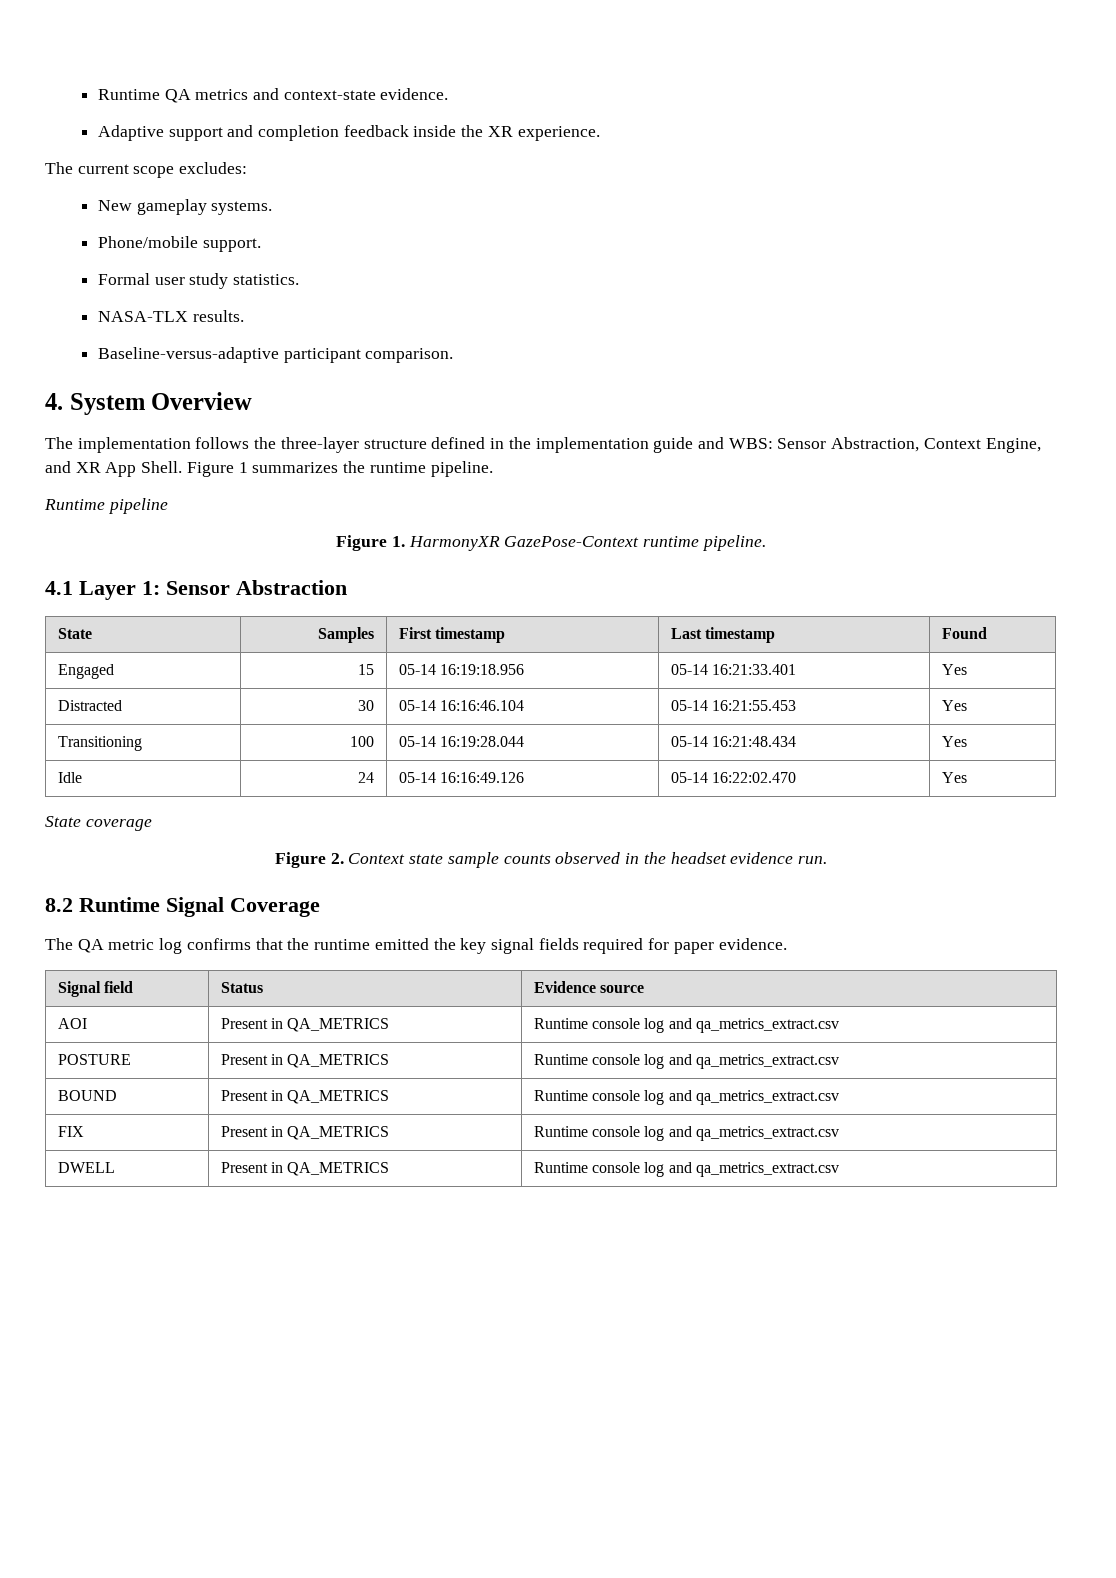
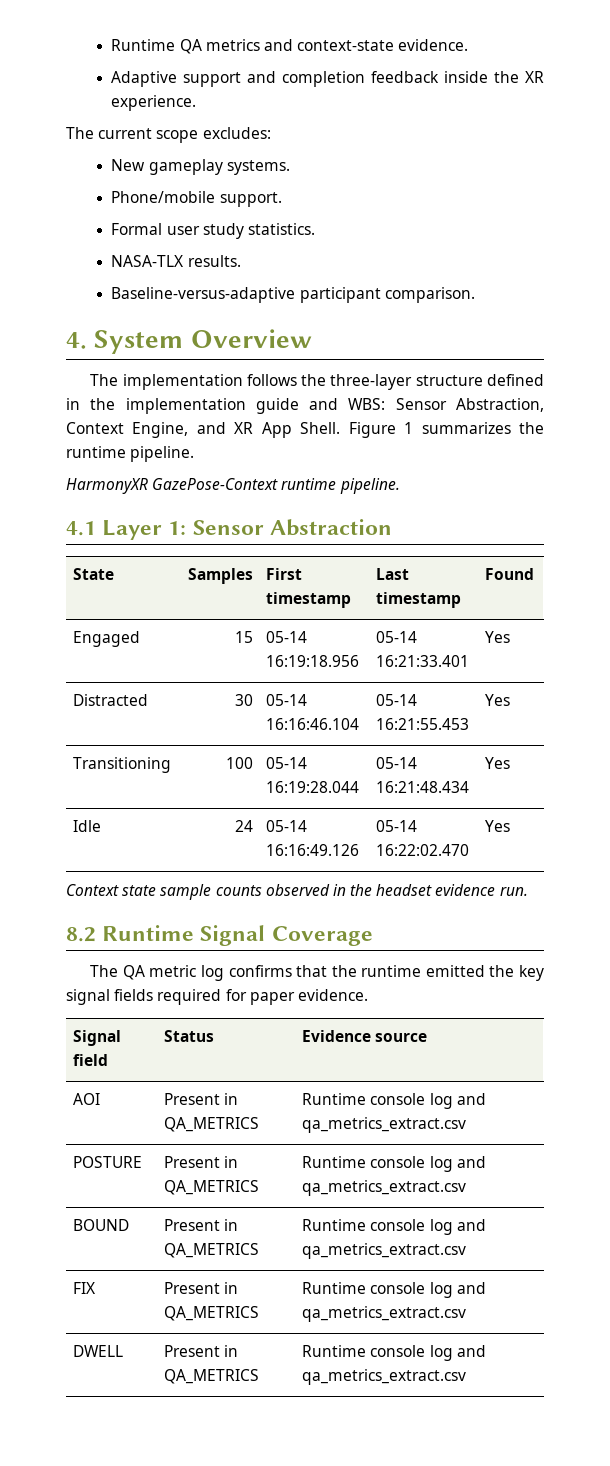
[44,498,168,514] [336,535,405,551] Runtime pipeline // Figure 1. -> (195, 454) none
[45,816,152,831] [275,852,344,868] State coverage // Figure 2. -> (511, 826) none

